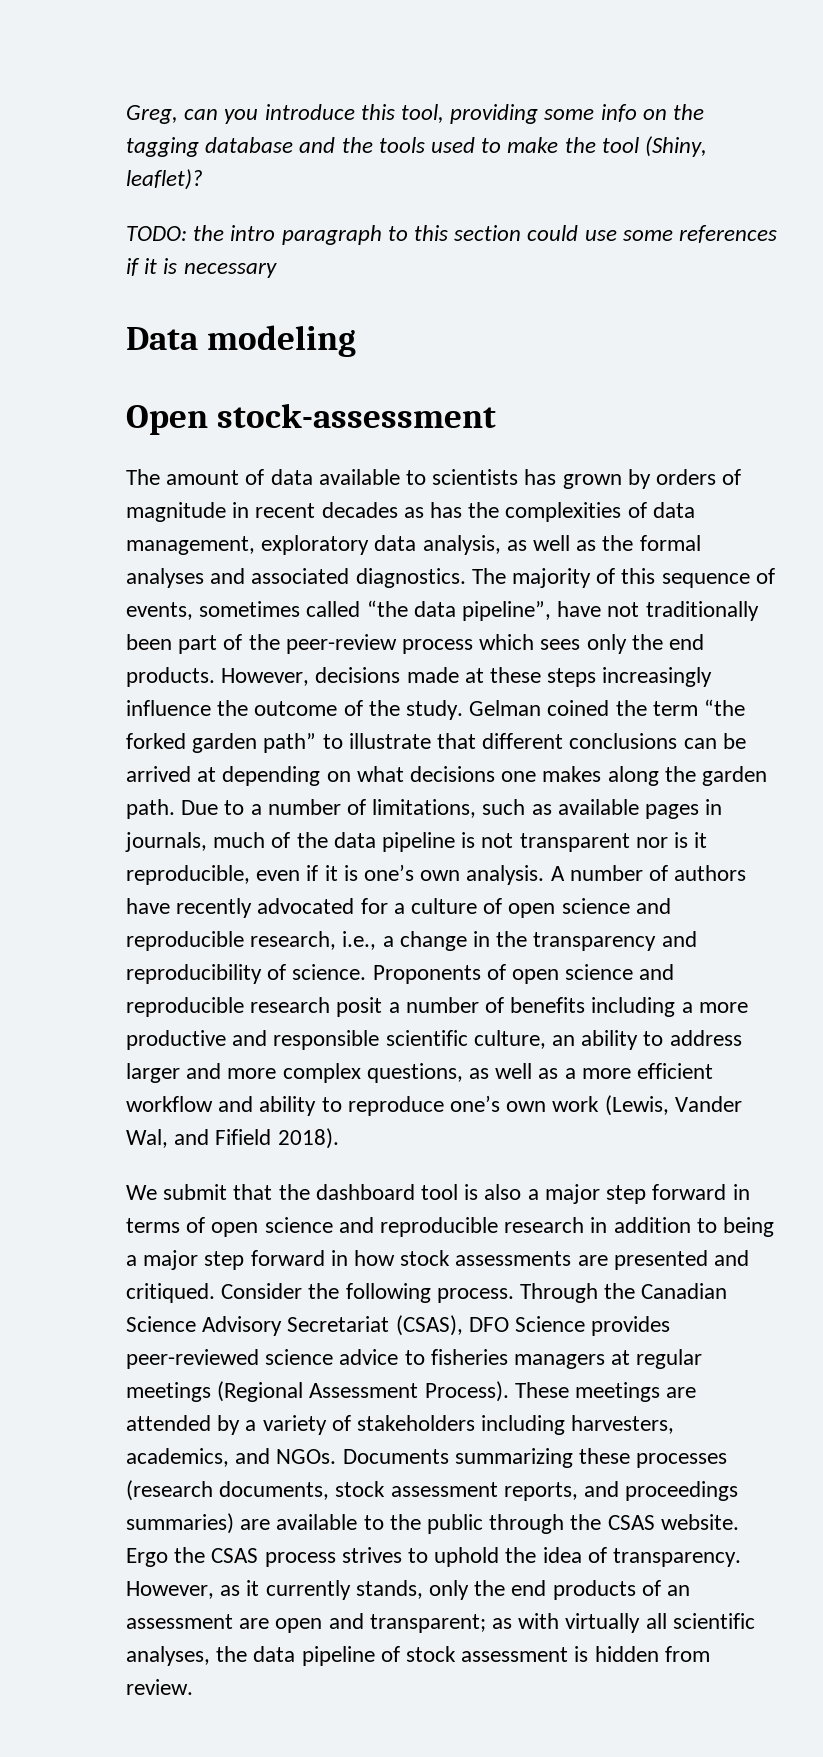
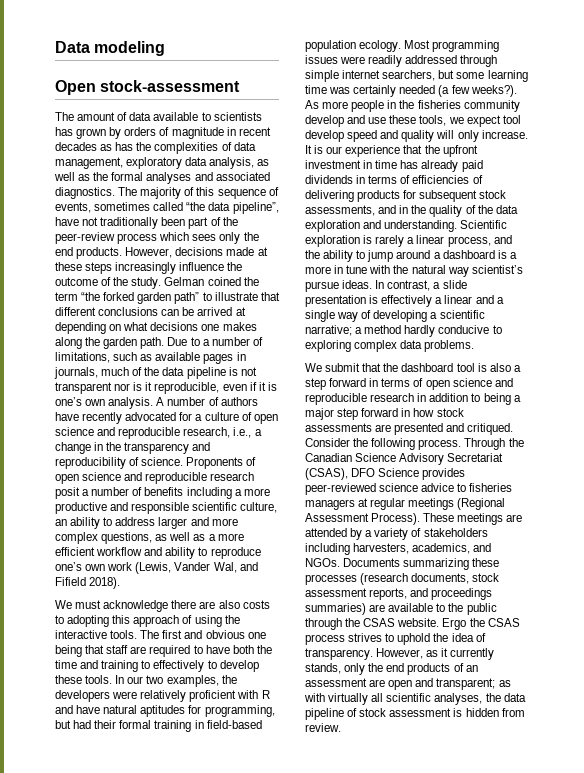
[126,104,705,124] [126,136,708,157] [126,169,203,190] [126,225,778,245] [126,258,277,278] Greg, can you introduce this tool, providing some info on the tagging database and the tools used to make the tool (Shiny, leaflet)? // TODO: the intro paragraph to this section could use some references if it is necessary // -> (55, 47) none
(339, 1138) none -> [55,600,270,612] [55,615,240,627] [55,630,266,639] [55,645,272,657] [55,660,259,672] [55,675,237,687] [55,690,270,702] [55,705,275,717] [55,720,262,732] [305,40,500,52] [305,55,498,67] [305,70,528,82] [305,85,517,97] [305,100,520,112] [305,115,521,127] [305,130,528,142] [305,145,478,157] [305,160,483,172] [305,175,483,184] [305,190,507,202] [305,205,518,217] [305,220,508,232] [305,235,512,247] [305,250,517,262] [305,265,523,277] [305,280,467,292] [305,295,504,307] [305,310,485,322] [305,325,502,337] [305,340,475,352] // We must acknowledge there are also costs to adopting this approach of using the interactive tools. The first and obvious one being that staff are required to have both the time and training to effectively to develop these tools. In our two examples, the developers were relatively proficient with R and have natural aptitudes for programming, but had their formal training in field-based population ecology. Most programming issues were readily addressed through simple internet searchers, but some learning time was certainly needed (a few weeks?). As more people in the fisheries community develop and use these tools, we expect tool develop speed and quality will only increase. It is our experience that the upfront investment in time has already paid dividends in terms of efficiencies of delivering products for subsequent stock assessments, and in the quality of the data exploration and understanding. Scientific exploration is rarely a linear process, and the ability to jump around a dashboard is a more in tune with the natural way scientist’s pursue ideas. In contrast, a slide presentation is effectively a linear and a single way of developing a scientific narrative; a method hardly conducive to exploring complex data problems.
[544,1184,600,1204] major -> (521, 368) none

